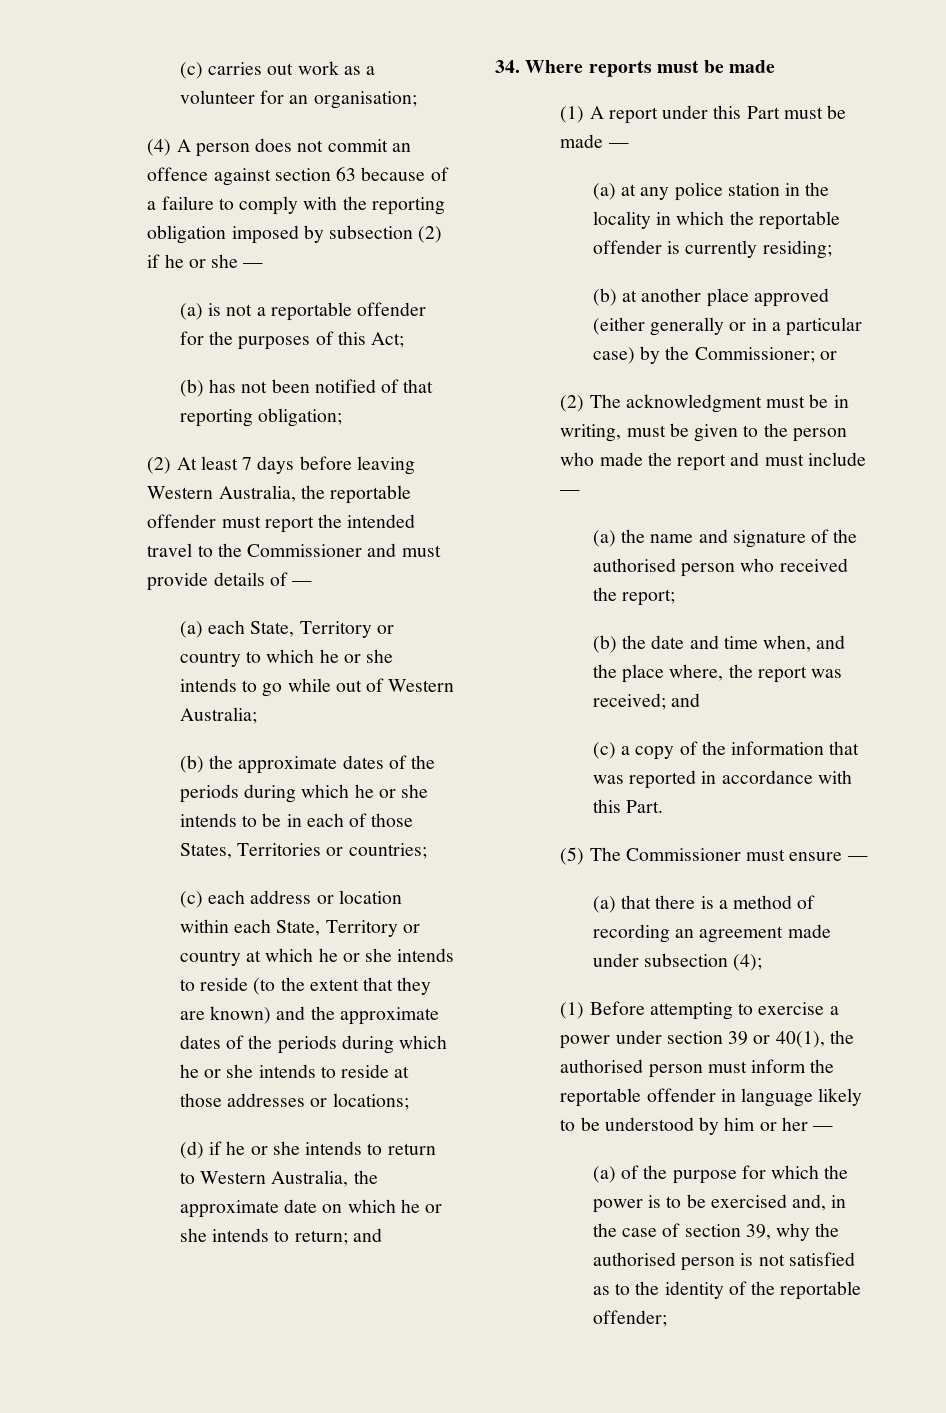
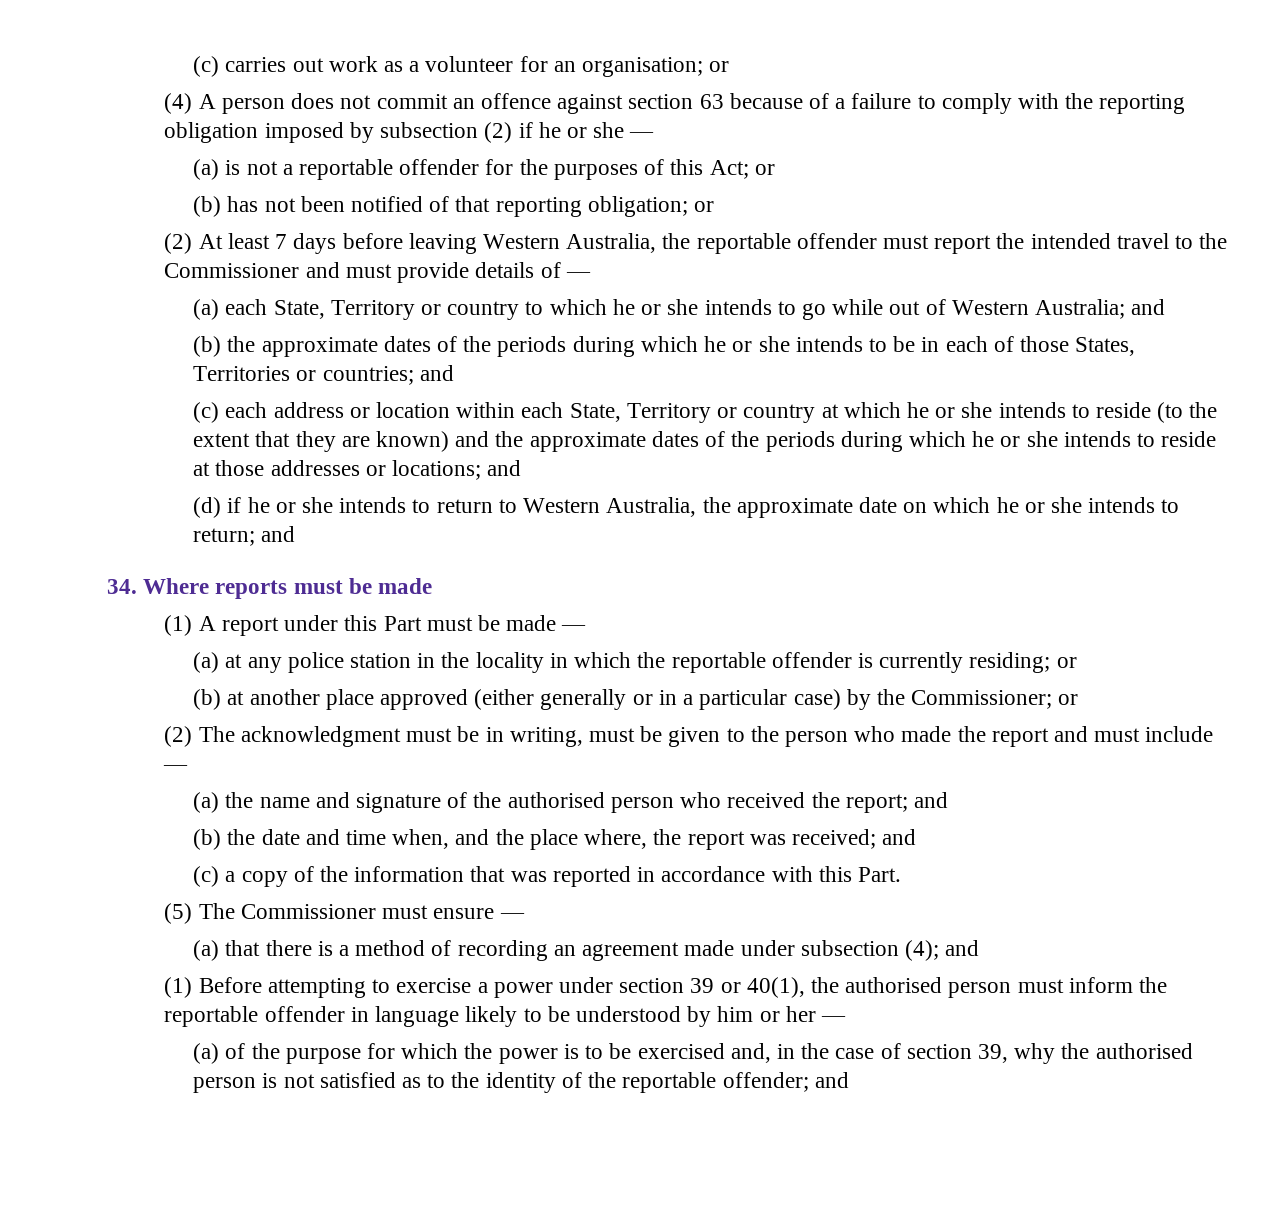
(417, 100) none -> [709,61,730,72] or
(405, 340) none -> [754,164,775,175] or
(343, 417) none -> [694,201,715,212] or
(257, 715) none -> [1131,299,1166,315] and
(427, 851) none -> [419,365,454,381] and
(409, 1101) none -> [487,460,522,476] and
(832, 249) none -> [1056,657,1077,668] or
(676, 597) none -> [913,792,948,808] and
(763, 962) none -> [945,940,980,956] and
(667, 1318) none -> [814,1072,849,1088] and

